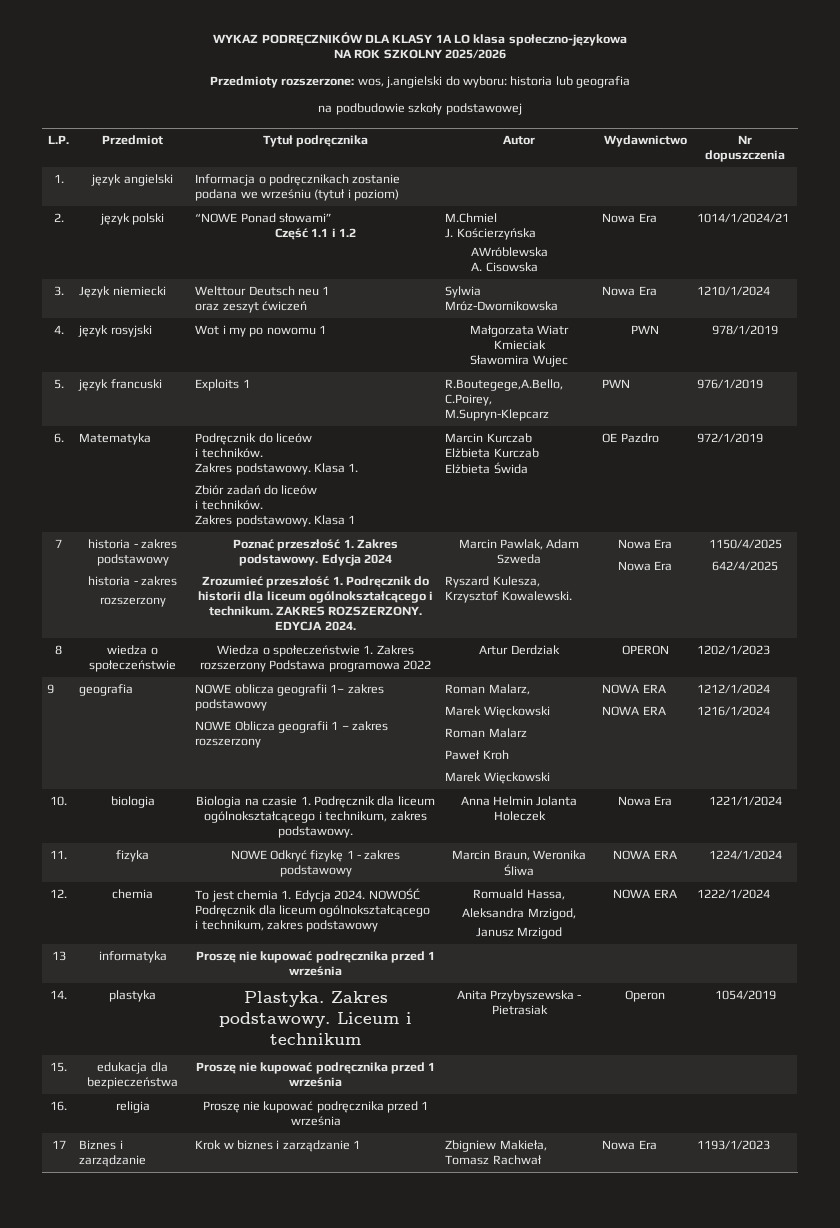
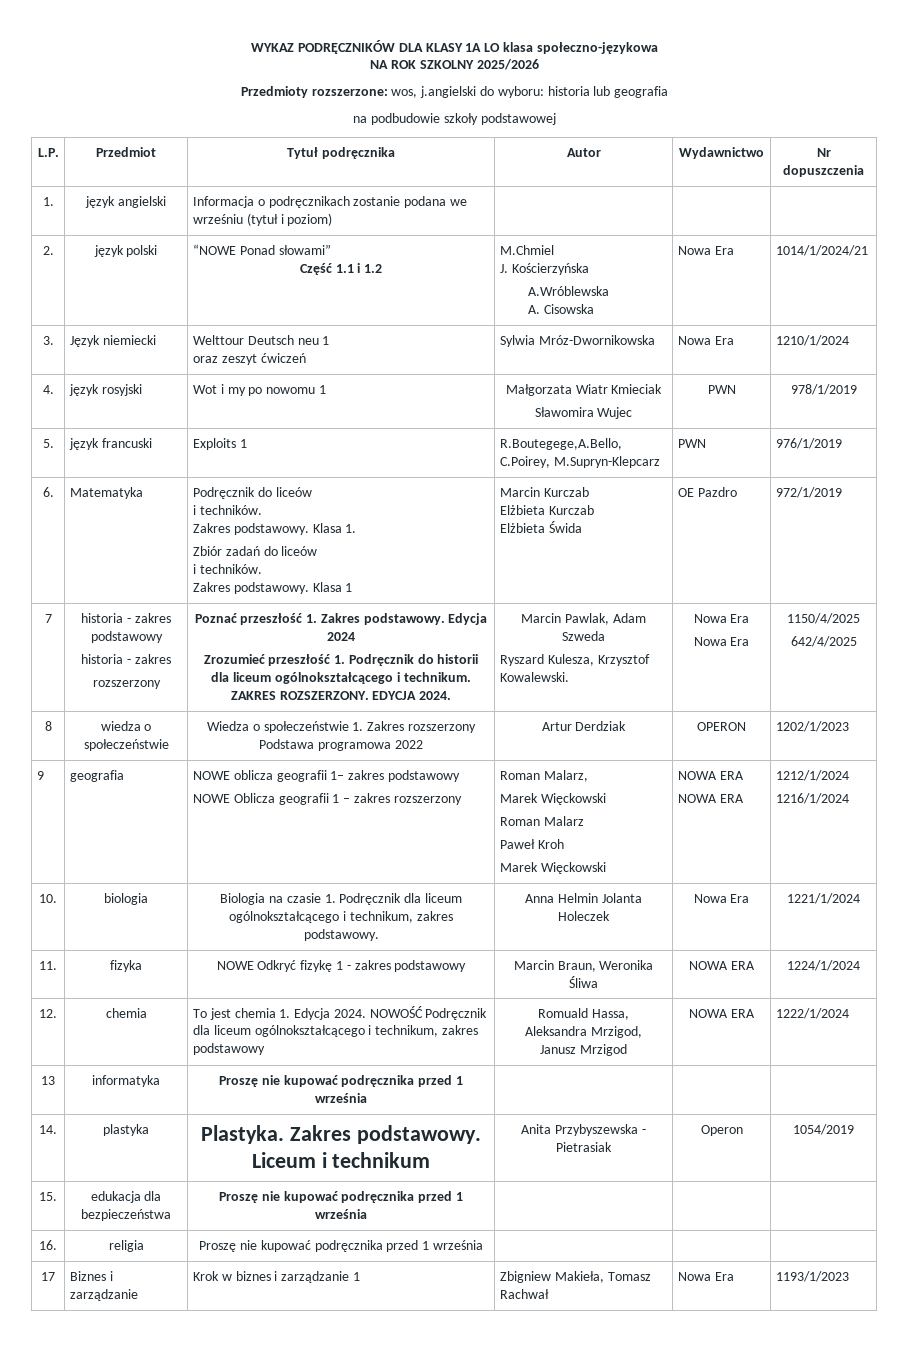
[471,247,549,257] AWróblewska -> [527,286,609,296] A.Wróblewska

